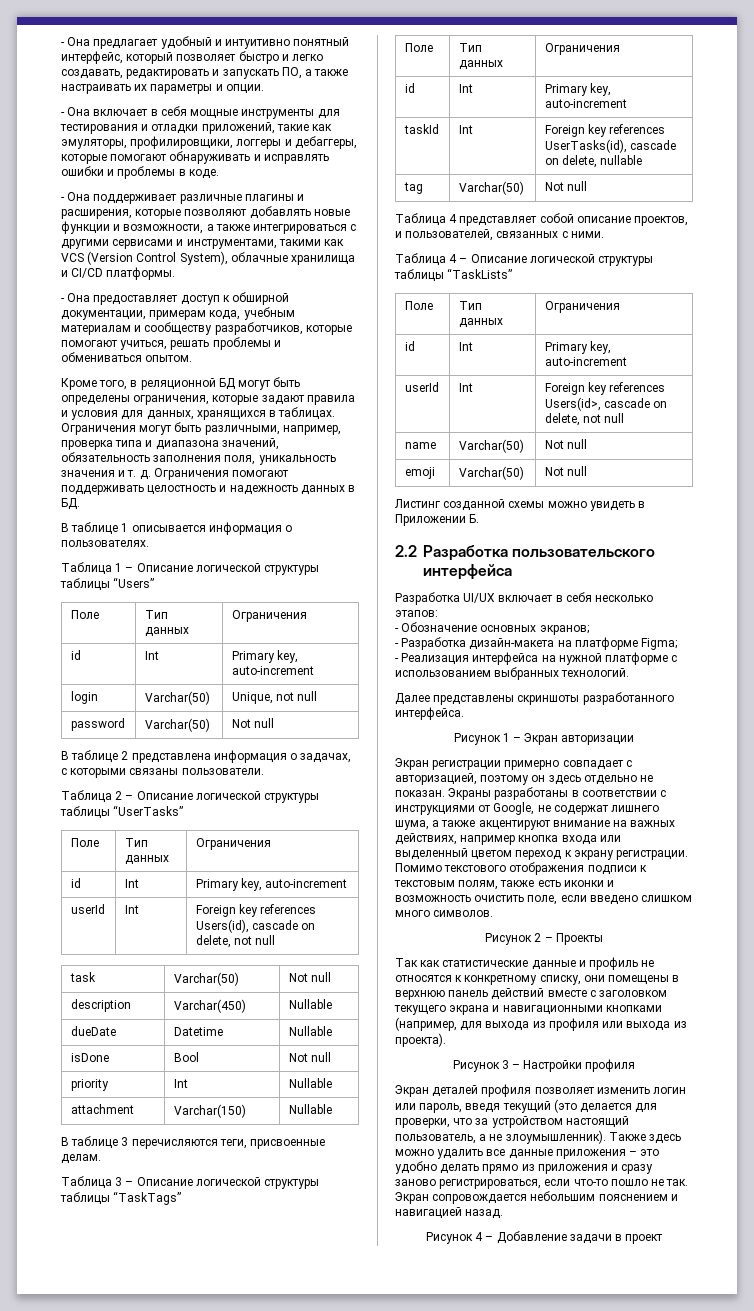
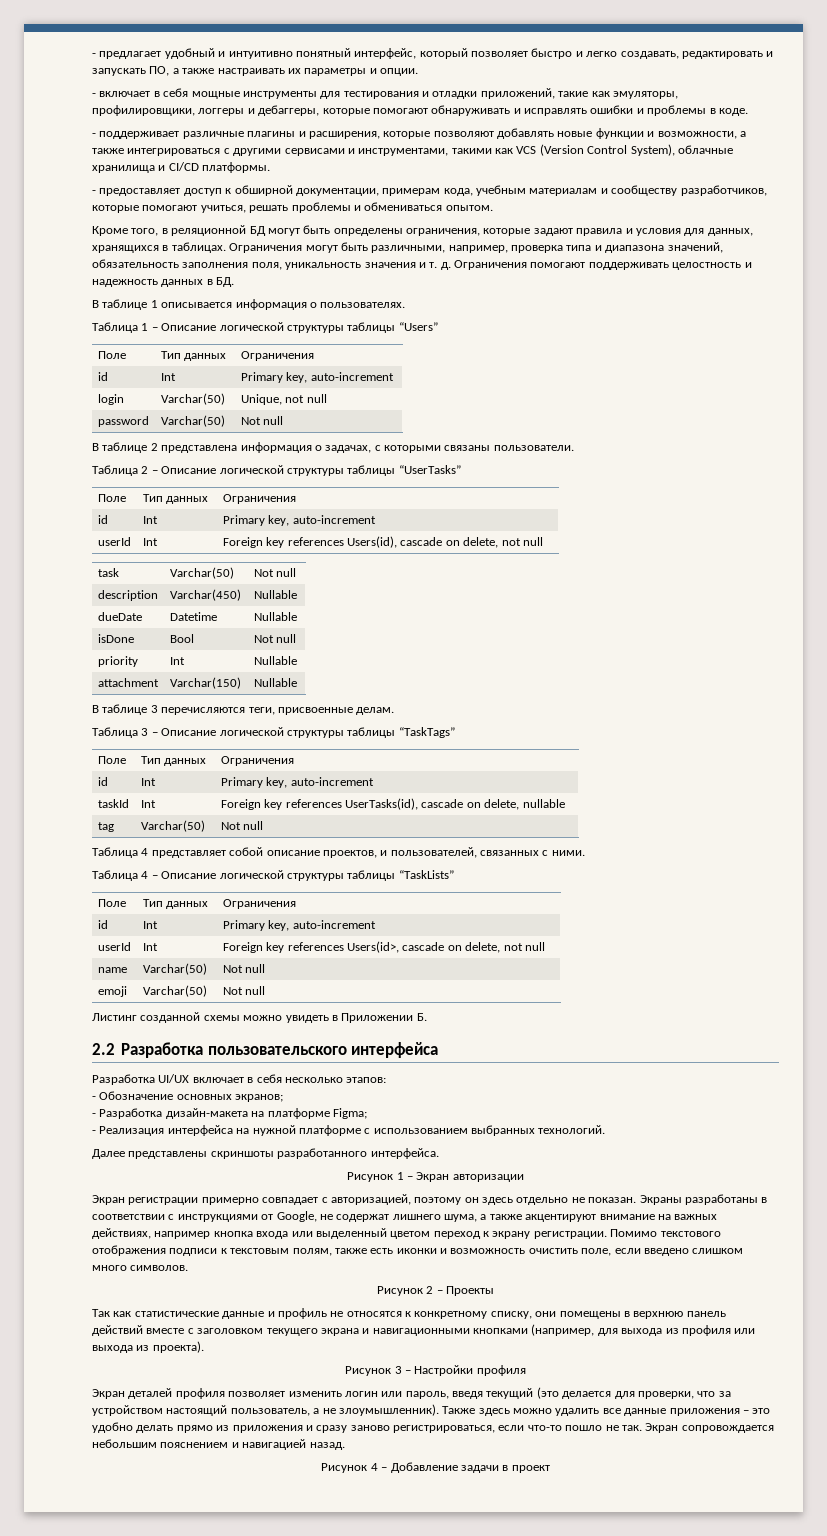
[61,37,91,46] - Она -> [92,53,96,57] -
[67,107,91,116] Она -> (96, 95) none
[67,192,91,201] Она -> (96, 135) none
[67,293,91,302] Она -> (96, 192) none

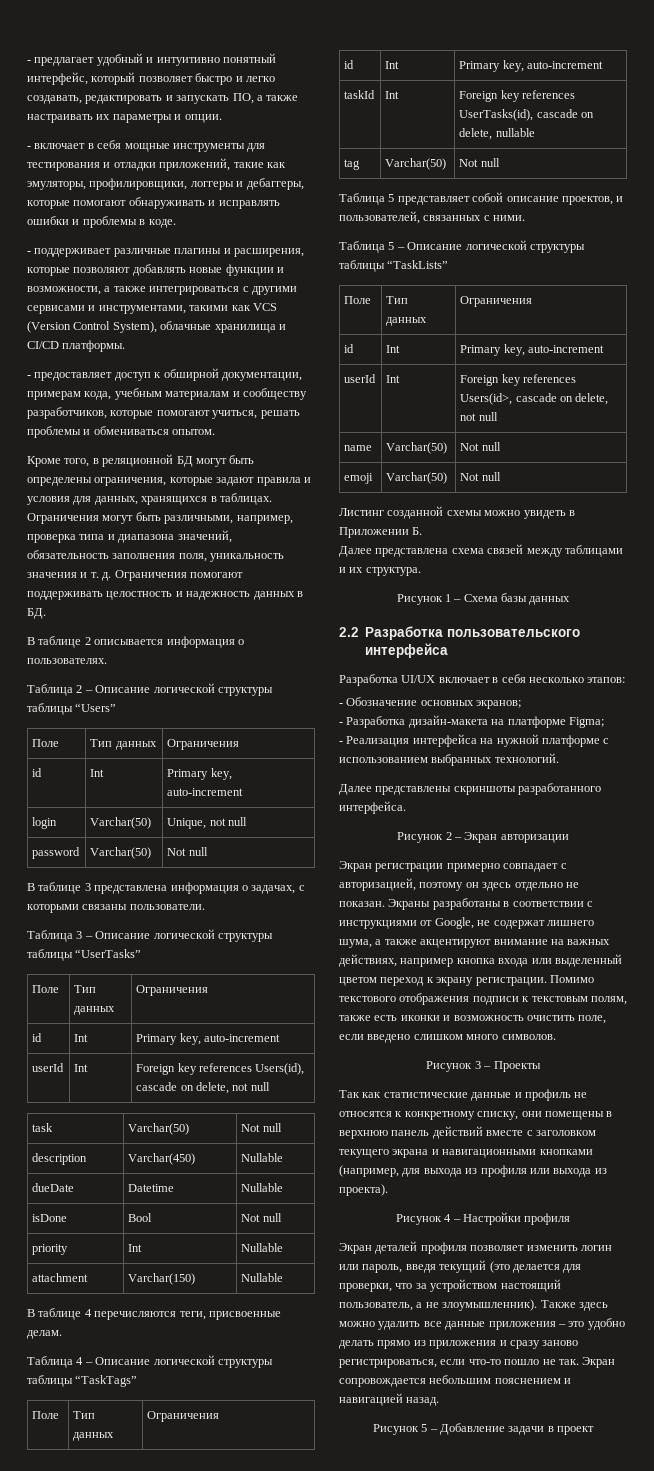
[150,300,158,308] 1 -> [84,637,91,645] 2
[141,323,149,331] 1 -> [76,685,83,693] 2
[150,443,158,451] 2 -> [84,883,91,891] 3
[141,466,149,474] 2 -> [76,931,83,939] 3
[150,705,158,713] 3 -> [84,1309,92,1317] 4
[141,728,149,736] 3 -> [76,1357,84,1365] 4
[141,848,149,856] 4 -> [388,194,395,202] 5
[141,871,149,879] 4 -> [388,242,395,250] 5
(427, 1017) none -> [339,544,623,557] [339,567,421,576] [396,593,571,605] // Далее представлена схема связей между таблицами и их структура. // Рисунок 1 – Схема базы данных
[396,1172,404,1180] 1 -> [445,832,452,840] 2
[426,1286,434,1294] 2 -> [474,1061,481,1069] 3
[394,1366,402,1374] 3 -> [444,1214,452,1222] 4
[370,1463,378,1471] 4 -> [421,1424,428,1432] 5

